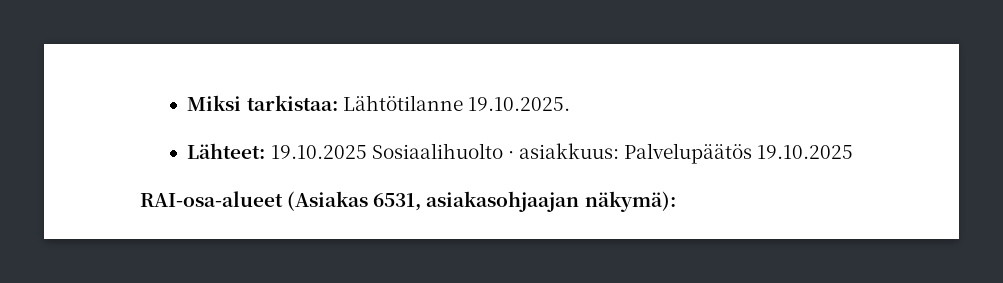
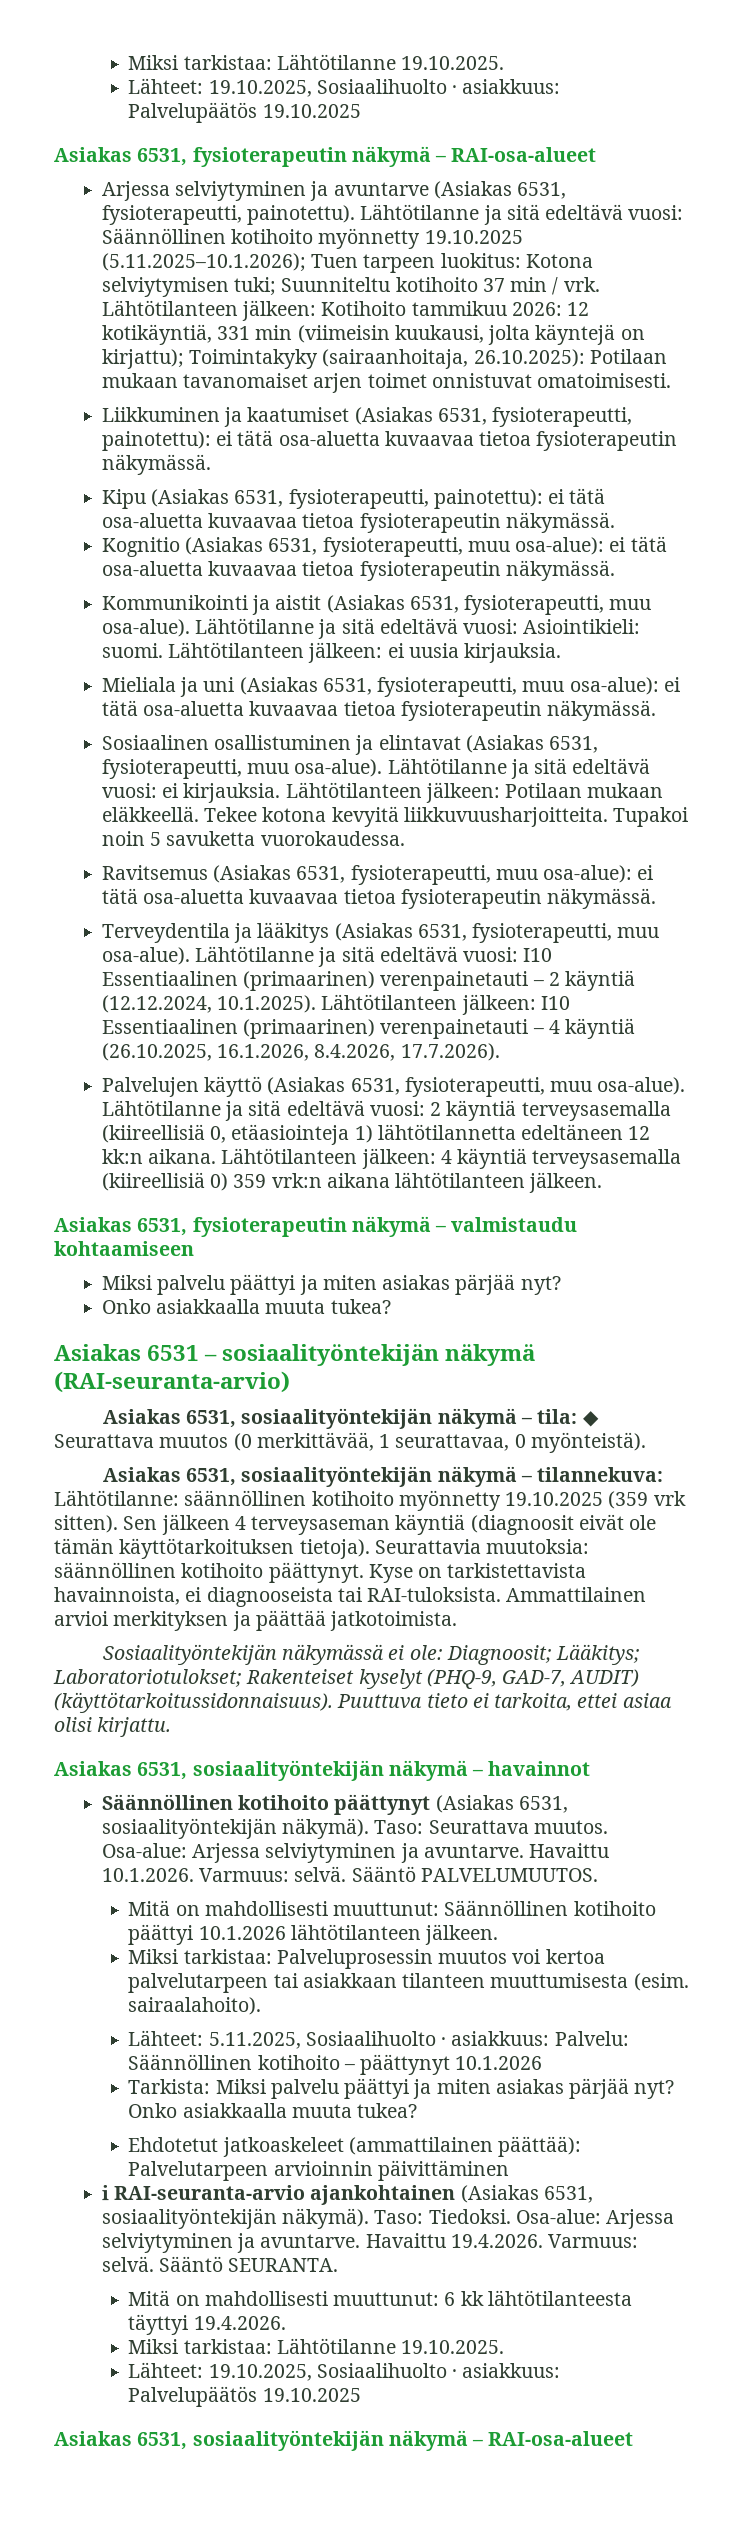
[187,95,570,111] [187,143,854,164] [140,191,676,212] Miksi tarkistaa: Lähtötilanne 19.10.2025. // Lähteet: 19.10.2025 Sosiaalihuolto · asiakkuus: Palvelupäätös 19.10.2025 // RAI-osa-alueet (Asiakas 6531, asiakasohjaajan näkymä): -> [128,54,505,70] [128,78,561,97] [128,102,361,123] [54,146,597,167] [101,181,567,201] [101,204,684,225] [101,228,523,249] [101,253,593,273] [101,277,600,297] [101,300,590,321] [101,324,645,345] [101,349,667,369] [101,373,672,393] [101,407,633,427] [101,430,678,451] [101,454,211,475] [101,488,606,509] [101,512,615,533] [101,536,667,557] [101,560,615,581] [101,595,652,615] [101,618,641,639] [101,642,562,663] [101,677,680,697] [101,700,657,721] [101,735,599,755] [101,758,651,779] [101,782,664,803] [101,806,689,827] [101,831,405,846] [101,865,654,885] [101,888,657,909] [101,922,660,943] [101,946,553,967] [101,970,636,991] [101,994,570,1015] [101,1018,636,1039] [101,1043,500,1061] [101,1076,686,1097] [101,1100,671,1121] [101,1124,651,1145] [101,1148,682,1169] [101,1172,603,1193] [54,1216,578,1237] [54,1241,194,1256] [101,1274,561,1295] [101,1299,391,1314] [54,1344,536,1366] [54,1371,290,1393] [102,1408,599,1429] [54,1432,646,1453] [102,1466,664,1487] [54,1490,686,1511] [54,1514,657,1535] [54,1538,590,1559] [54,1562,587,1583] [54,1587,647,1607] [54,1610,458,1631] [102,1644,641,1665] [53,1669,640,1689] [54,1692,672,1713] [54,1717,172,1737] [54,1760,591,1781] [101,1794,568,1815] [101,1818,608,1839] [101,1843,610,1863] [101,1866,598,1882] [128,1900,656,1916] [128,1924,499,1945] [128,1949,605,1969] [128,1973,689,1993] [128,1997,262,2015] [128,2030,629,2049] [128,2054,543,2075] [128,2078,675,2099] [128,2103,418,2118] [128,2136,582,2157] [128,2160,509,2181] [101,2185,593,2205] [101,2208,675,2229] [101,2233,639,2253] [101,2256,339,2272] [128,2290,632,2306] [128,2314,286,2335] [128,2338,505,2354] [128,2362,561,2381] [128,2386,361,2407] [54,2430,634,2451] Miksi tarkistaa: Lähtötilanne 19.10.2025. // Lähteet: 19.10.2025, Sosiaalihuolto · asiakkuus: Palvelupäätös 19.10.2025 // Asiakas 6531, fysioterapeutin näkymä – RAI-osa-alueet // Arjessa selviytyminen ja avuntarve (Asiakas 6531, fysioterapeutti, painotettu). Lähtötilanne ja sitä edeltävä vuosi: Säännöllinen kotihoito myönnetty 19.10.2025 (5.11.2025–10.1.2026); Tuen tarpeen luokitus: Kotona selviytymisen tuki; Suunniteltu kotihoito 37 min / vrk. Lähtötilanteen jälkeen: Kotihoito tammikuu 2026: 12 kotikäyntiä, 331 min (viimeisin kuukausi, jolta käyntejä on kirjattu); Toimintakyky (sairaanhoitaja, 26.10.2025): Potilaan mukaan tavanomaiset arjen toimet onnistuvat omatoimisesti. // Liikkuminen ja kaatumiset (Asiakas 6531, fysioterapeutti, painotettu): ei tätä osa-aluetta kuvaavaa tietoa fysioterapeutin näkymässä. // Kipu (Asiakas 6531, fysioterapeutti, painotettu): ei tätä osa-aluetta kuvaavaa tietoa fysioterapeutin näkymässä. // Kognitio (Asiakas 6531, fysioterapeutti, muu osa-alue): ei tätä osa-aluetta kuvaavaa tietoa fysioterapeutin näkymässä. // Kommunikointi ja aistit (Asiakas 6531, fysioterapeutti, muu osa-alue). Lähtötilanne ja sitä edeltävä vuosi: Asiointikieli: suomi. Lähtötilanteen jälkeen: ei uusia kirjauksia. // Mieliala ja uni (Asiakas 6531, fysioterapeutti, muu osa-alue): ei tätä osa-aluetta kuvaavaa tietoa fysioterapeutin näkymässä. // Sosiaalinen osallistuminen ja elintavat (Asiakas 6531, fysioterapeutti, muu osa-alue). Lähtötilanne ja sitä edeltävä vuosi: ei kirjauksia. Lähtötilanteen jälkeen: Potilaan mukaan eläkkeellä. Tekee kotona kevyitä liikkuvuusharjoitteita. Tupakoi noin 5 savuketta vuorokaudessa. // Ravitsemus (Asiakas 6531, fysioterapeutti, muu osa-alue): ei tätä osa-aluetta kuvaavaa tietoa fysioterapeutin näkymässä. // Terveydentila ja lääkitys (Asiakas 6531, fysioterapeutti, muu osa-alue). Lähtötilanne ja sitä edeltävä vuosi: I10 Essentiaalinen (primaarinen) verenpainetauti – 2 käyntiä (12.12.2024, 10.1.2025). Lähtötilanteen jälkeen: I10 Essentiaalinen (primaarinen) verenpainetauti – 4 käyntiä (26.10.2025, 16.1.2026, 8.4.2026, 17.7.2026). // Palvelujen käyttö (Asiakas 6531, fysioterapeutti, muu osa-alue). Lähtötilanne ja sitä edeltävä vuosi: 2 käyntiä terveysasemalla (kiireellisiä 0, etäasiointeja 1) lähtötilannetta edeltäneen 12 kk:n aikana. Lähtötilanteen jälkeen: 4 käyntiä terveysasemalla (kiireellisiä 0) 359 vrk:n aikana lähtötilanteen jälkeen. // Asiakas 6531, fysioterapeutin näkymä – valmistaudu kohtaamiseen // Miksi palvelu päättyi ja miten asiakas pärjää nyt? // Onko asiakkaalla muuta tukea? // Asiakas 6531 – sosiaalityöntekijän näkymä (RAI-seuranta-arvio) // Asiakas 6531, sosiaalityöntekijän näkymä – tila: ◆ Seurattava muutos (0 merkittävää, 1 seurattavaa, 0 myönteistä). // Asiakas 6531, sosiaalityöntekijän näkymä – tilannekuva: Lähtötilanne: säännöllinen kotihoito myönnetty 19.10.2025 (359 vrk sitten). Sen jälkeen 4 terveysaseman käyntiä (diagnoosit eivät ole tämän käyttötarkoituksen tietoja). Seurattavia muutoksia: säännöllinen kotihoito päättynyt. Kyse on tarkistettavista havainnoista, ei diagnooseista tai RAI-tuloksista. Ammattilainen arvioi merkityksen ja päättää jatkotoimista. // Sosiaalityöntekijän näkymässä ei ole: Diagnoosit; Lääkitys; Laboratoriotulokset; Rakenteiset kyselyt (PHQ-9, GAD-7, AUDIT) (käyttötarkoitussidonnaisuus). Puuttuva tieto ei tarkoita, ettei asiaa olisi kirjattu. // Asiakas 6531, sosiaalityöntekijän näkymä – havainnot // Säännöllinen kotihoito päättynyt (Asiakas 6531, sosiaalityöntekijän näkymä). Taso: Seurattava muutos. Osa-alue: Arjessa selviytyminen ja avuntarve. Havaittu 10.1.2026. Varmuus: selvä. Sääntö PALVELUMUUTOS. // Mitä on mahdollisesti muuttunut: Säännöllinen kotihoito päättyi 10.1.2026 lähtötilanteen jälkeen. // Miksi tarkistaa: Palveluprosessin muutos voi kertoa palvelutarpeen tai asiakkaan tilanteen muuttumisesta (esim. sairaalahoito). // Lähteet: 5.11.2025, Sosiaalihuolto · asiakkuus: Palvelu: Säännöllinen kotihoito – päättynyt 10.1.2026 // Tarkista: Miksi palvelu päättyi ja miten asiakas pärjää nyt? Onko asiakkaalla muuta tukea? // Ehdotetut jatkoaskeleet (ammattilainen päättää): Palvelutarpeen arvioinnin päivittäminen // ℹ RAI-seuranta-arvio ajankohtainen (Asiakas 6531, sosiaalityöntekijän näkymä). Taso: Tiedoksi. Osa-alue: Arjessa selviytyminen ja avuntarve. Havaittu 19.4.2026. Varmuus: selvä. Sääntö SEURANTA. // Mitä on mahdollisesti muuttunut: 6 kk lähtötilanteesta täyttyi 19.4.2026. // Miksi tarkistaa: Lähtötilanne 19.10.2025. // Lähteet: 19.10.2025, Sosiaalihuolto · asiakkuus: Palvelupäätös 19.10.2025 // Asiakas 6531, sosiaalityöntekijän näkymä – RAI-osa-alueet

